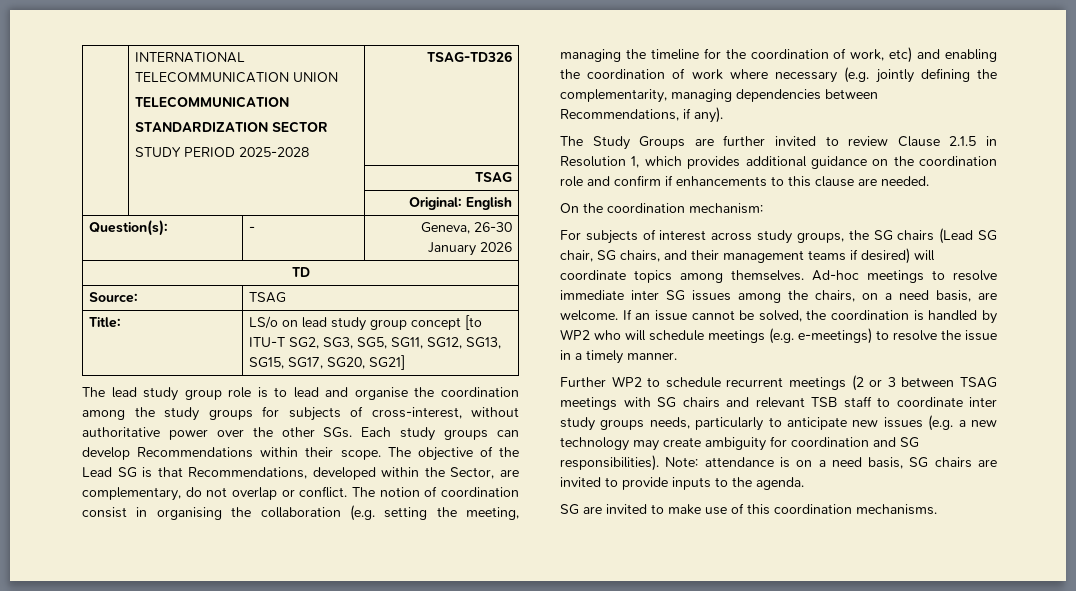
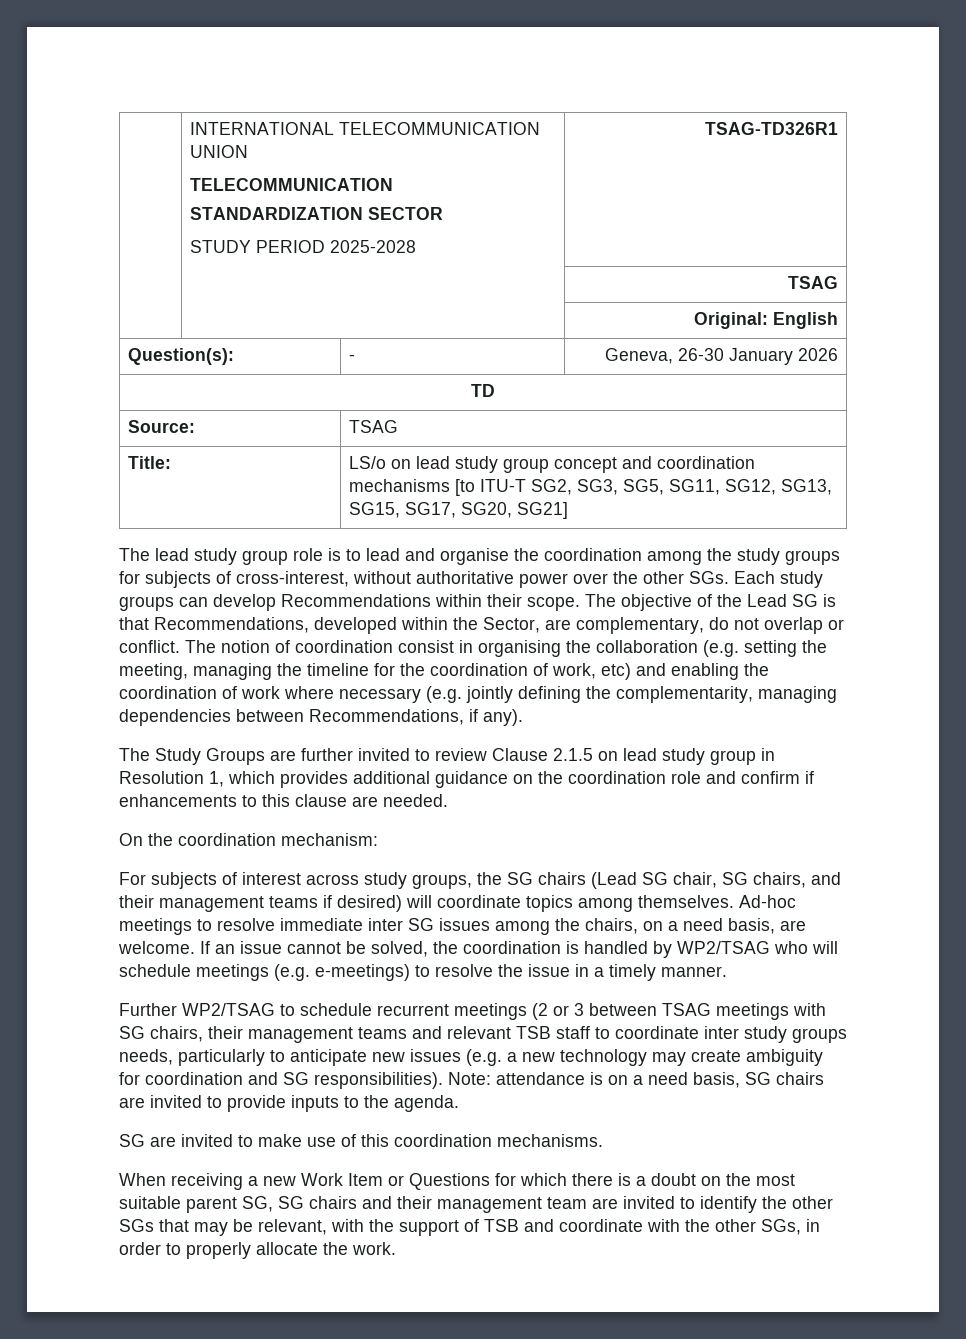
[427,51,513,62] TSAG-TD326 -> [705,122,839,135] TSAG-TD326R1
(461, 323) none -> [621,456,755,469] [348,479,450,492] and coordination mechanisms
(977, 141) none -> [598,748,756,765] on lead study group
[560,329,590,340] WP2 -> [677,941,770,954] WP2/TSAG
[611,376,642,387] WP2 -> [182,1003,275,1016] WP2/TSAG
[682,397,720,408] chairs -> [150,1026,407,1043] chairs, their management teams
(937, 509) none -> [119,1173,795,1190] [119,1196,833,1213] [119,1219,820,1236] [119,1242,396,1259] // When receiving a new Work Item or Questions for which there is a doubt on the most suitable parent SG, SG chairs and their management team are invited to identify the other SGs that may be relevant, with the support of TSB and coordinate with the other SGs, in order to properly allocate the work.

